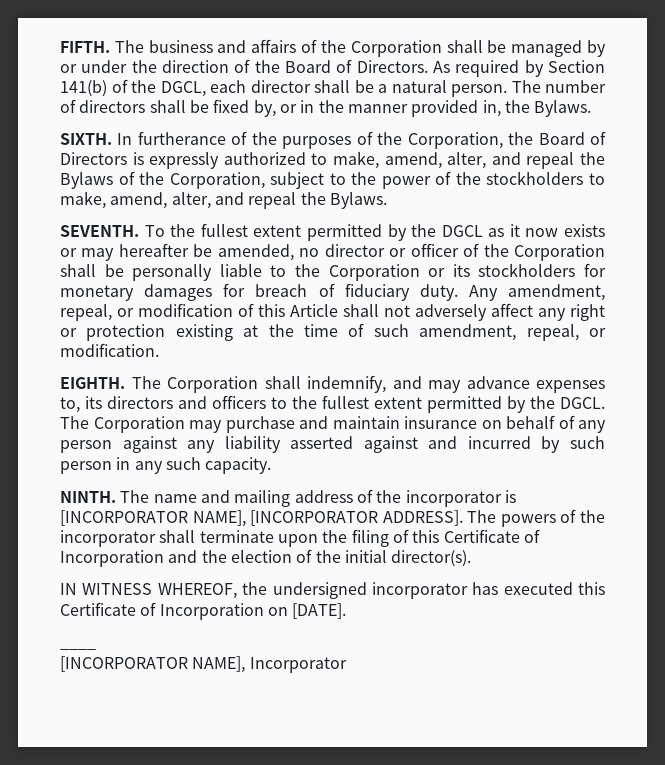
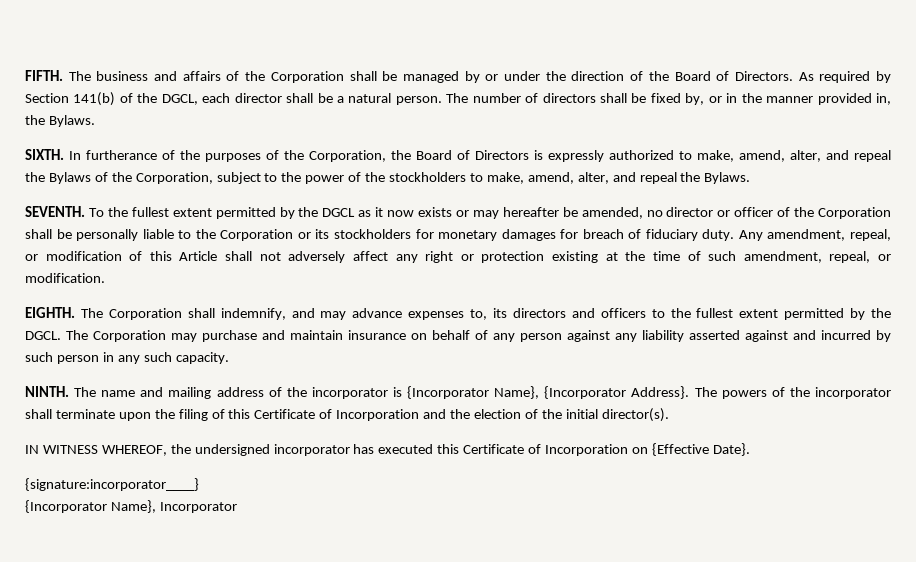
[60,510,463,527] [INCORPORATOR NAME], [INCORPORATOR ADDRESS]. -> [407,386,690,399] {Incorporator Name}, {Incorporator Address}.
[292,603,347,619] [60,648,96,650] [60,656,246,673] [DATE]. // ____ // [INCORPORATOR NAME], -> [651,443,750,456] [25,478,199,491] [25,500,156,513] {Effective Date}. // {signature:incorporator____} // {Incorporator Name},

